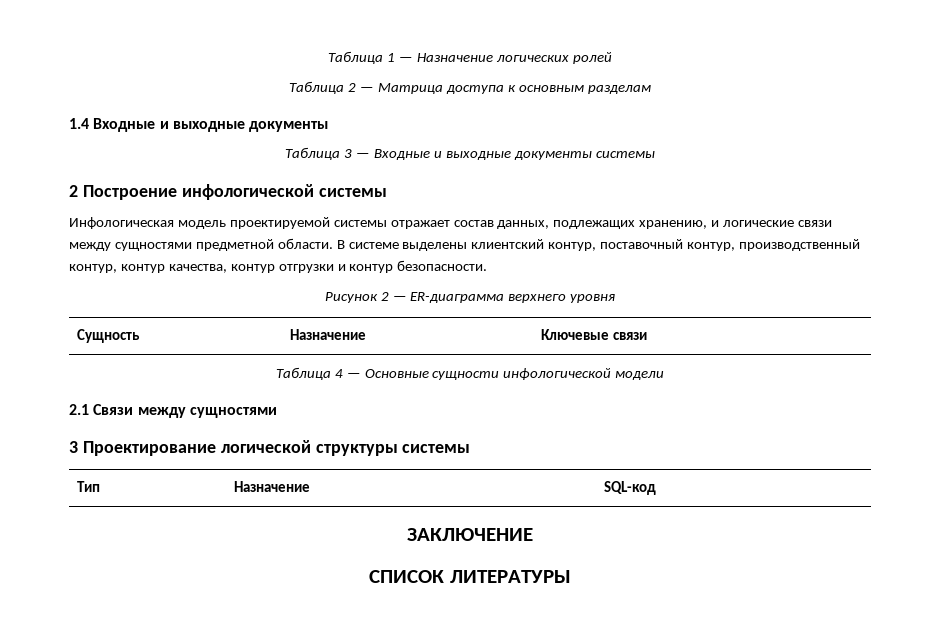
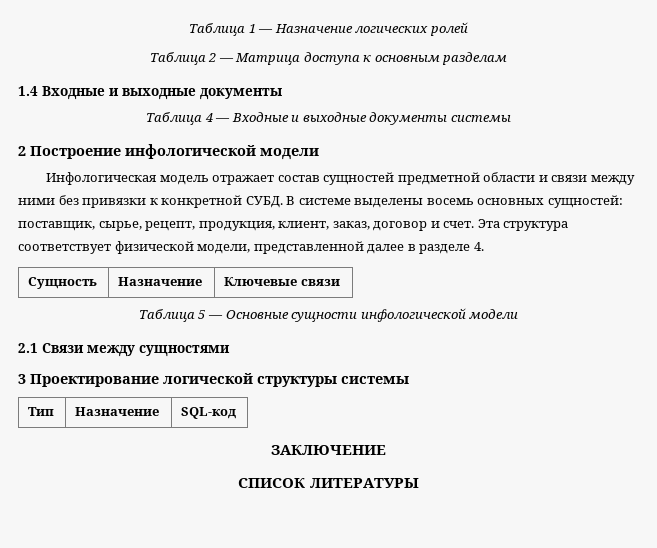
[344,149,353,158] 3 -> [204,113,213,122] 4
[318,188,387,197] системы -> [260,148,319,160] модели
[229,217,833,229] [69,238,861,251] [69,260,488,273] [324,292,616,303] проектируемой системы отражает состав данных, подлежащих хранению, и логические связи между сущностями предметной области. В системе выделены клиентский контур, поставочный контур, производственный контур, контур качества, контур отгрузки и контур безопасности. // Рисунок 2 — ER-диаграмма верхнего уровня -> [212,172,635,185] [18,195,623,208] [18,219,569,231] [18,241,484,254] отражает состав сущностей предметной области и связи между ними без привязки к конкретной СУБД. В системе выделены восемь основных сущностей: поставщик, сырье, рецепт, продукция, клиент, заказ, договор и счет. Эта структура соответствует физической модели, представленной далее в разделе 4.
[334,369,343,378] 4 -> [198,310,206,319] 5

